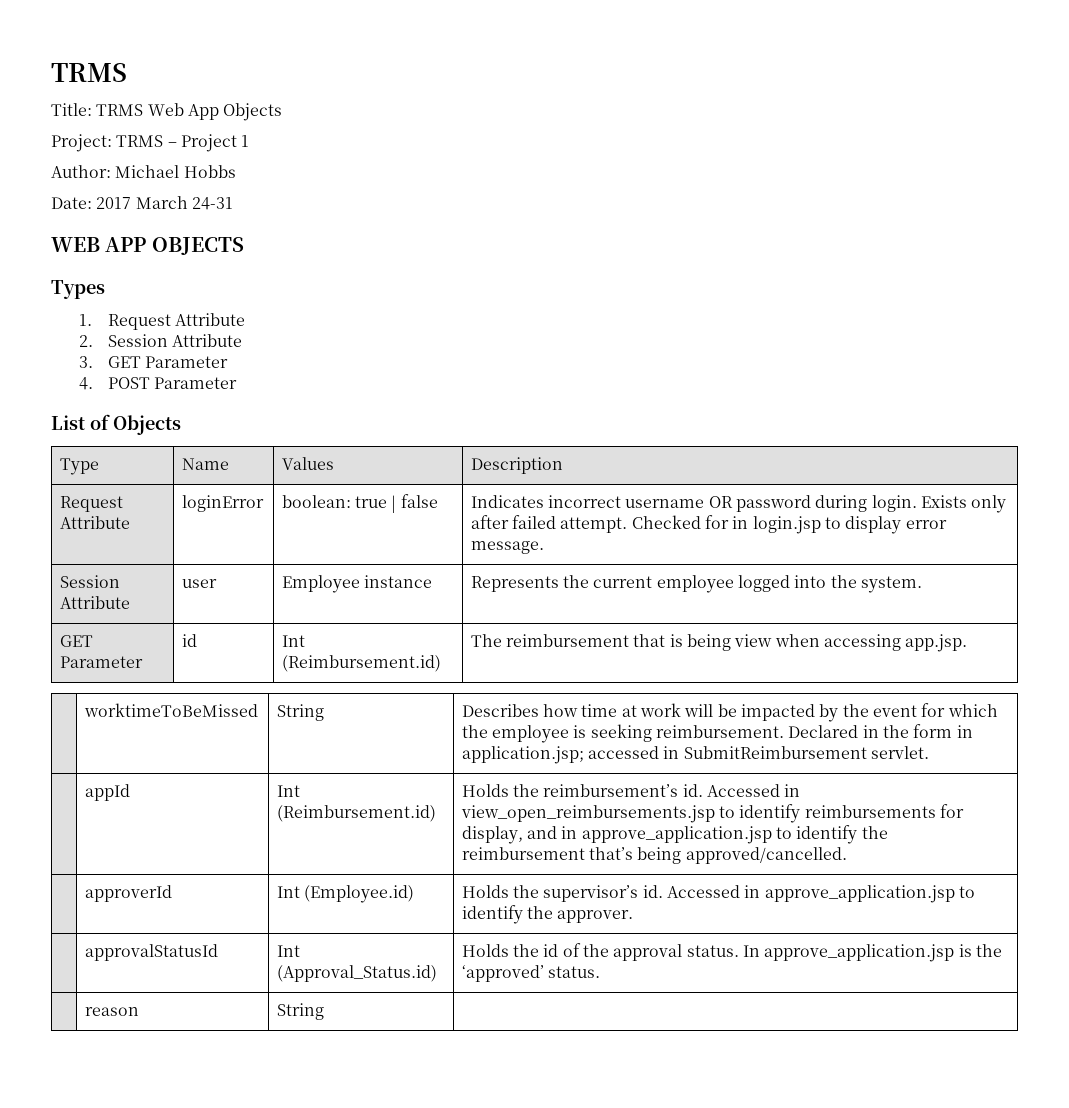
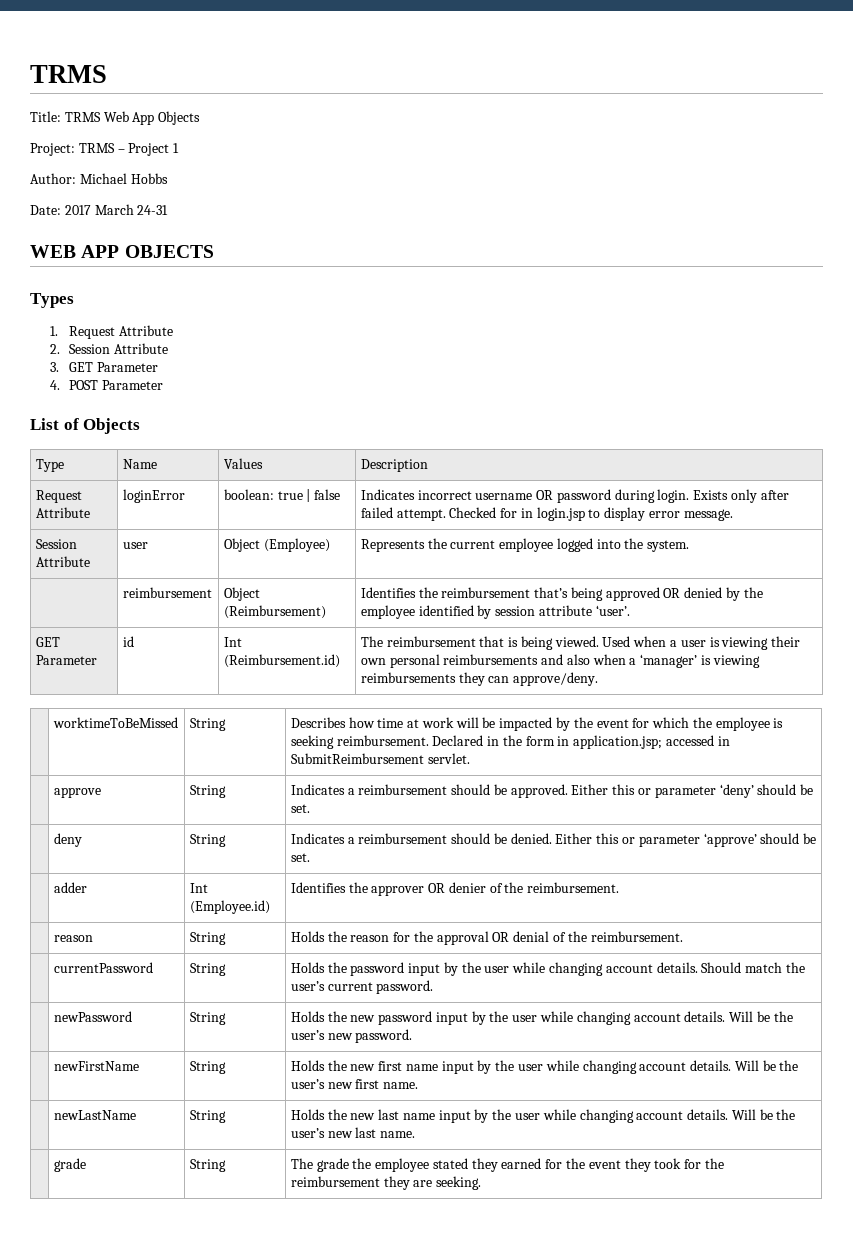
[281,575,433,593] Employee instance -> [223,538,330,552] Object (Employee)
(923, 584) none -> [122,587,212,598] [223,587,260,601] [223,605,326,619] [360,587,763,601] [360,605,630,619] // | reimbursement | Object (Reimbursement) | Identifies the reimbursement that’s being approved OR denied by the employee identified by session attribute ‘user’.
[734,634,968,652] view when accessing app.jsp. -> [554,636,801,650] [360,654,760,668] [360,672,599,686] viewed. Used when a user is viewing their own personal reimbursements and also when a ‘manager’ is viewing reimbursements they can approve/deny.
[84,784,130,801] [276,785,300,797] [276,805,436,822] [461,784,801,797] [460,804,965,823] [461,825,888,844] [461,847,847,864] [84,885,172,902] [276,885,415,903] [461,885,976,903] [461,905,634,924] [84,944,218,961] [276,945,300,957] [276,965,437,982] [461,943,1003,962] [461,965,601,982] [84,1007,139,1016] [276,1003,324,1020] appId | Int (Reimbursement.id) | Holds the reimbursement’s id. Accessed in view_open_reimbursements.jsp to identify reimbursements for display, and in approve_application.jsp to identify the reimbursement that’s being approved/cancelled. // | approverId | Int (Employee.id) | Holds the supervisor’s id. Accessed in approve_application.jsp to identify the approver. // | approvalStatusId | Int (Approval_Status.id) | Holds the id of the approval status. In approve_application.jsp is the ‘approved’ status. // | reason | String | -> [53,787,101,798] [189,785,226,798] [290,784,814,798] [290,804,310,813] [53,833,82,847] [189,834,226,847] [290,833,817,847] [290,853,310,862] [53,882,87,893] [189,883,208,893] [189,900,270,914] [290,882,620,896] [53,935,93,942] [189,932,226,945] [290,931,683,945] [53,962,153,973] [189,963,226,976] [290,962,805,976] [290,980,434,994] [53,1011,132,1022] [189,1012,226,1025] [290,1011,793,1025] [290,1029,413,1043] [53,1061,139,1071] [189,1061,226,1074] [290,1060,799,1074] [290,1079,419,1089] [53,1110,136,1120] [189,1110,226,1123] [290,1109,796,1123] [290,1127,416,1138] [53,1158,86,1172] [189,1159,226,1172] [290,1158,724,1172] [290,1176,482,1190] approve | String | Indicates a reimbursement should be approved. Either this or parameter ‘deny’ should be set. // | deny | String | Indicates a reimbursement should be denied. Either this or parameter ‘approve’ should be set. // | adder | Int (Employee.id) | Identifies the approver OR denier of the reimbursement. // | reason | String | Holds the reason for the approval OR denial of the reimbursement. // | currentPassword | String | Holds the password input by the user while changing account details. Should match the user’s current password. // | newPassword | String | Holds the new password input by the user while changing account details. Will be the user’s new password. // | newFirstName | String | Holds the new first name input by the user while changing account details. Will be the user’s new first name. // | newLastName | String | Holds the new last name input by the user while changing account details. Will be the user’s new last name. // | grade | String | The grade the employee stated they earned for the event they took for the reimbursement they are seeking.

